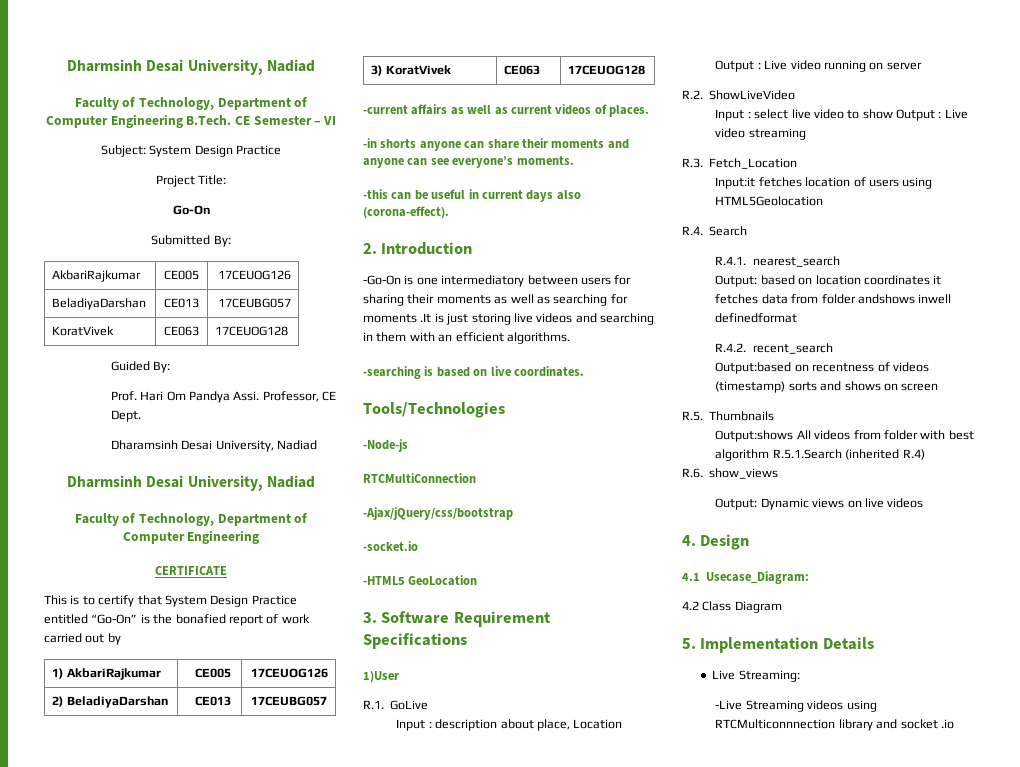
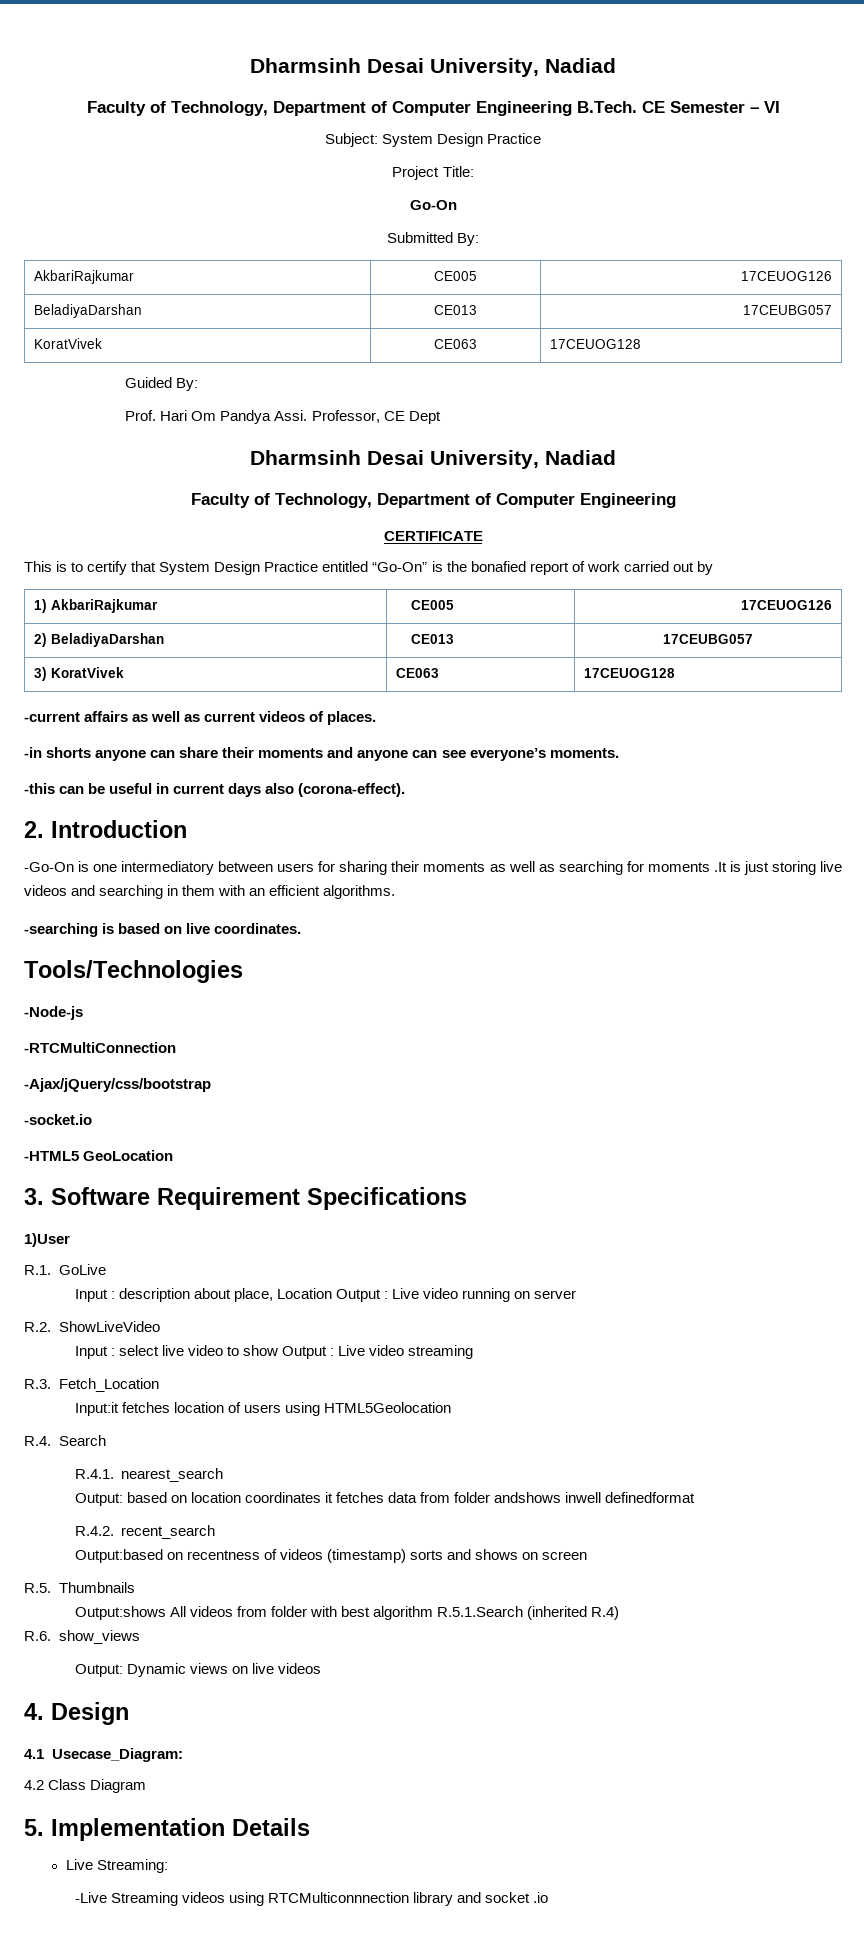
[110,410,141,422] [110,440,317,452] Dept. // Dharamsinh Desai University, Nadiad -> [408,411,441,424] Dept
[363,473,476,483] RTCMultiConnection -> [24,1042,176,1053] -RTCMultiConnection

